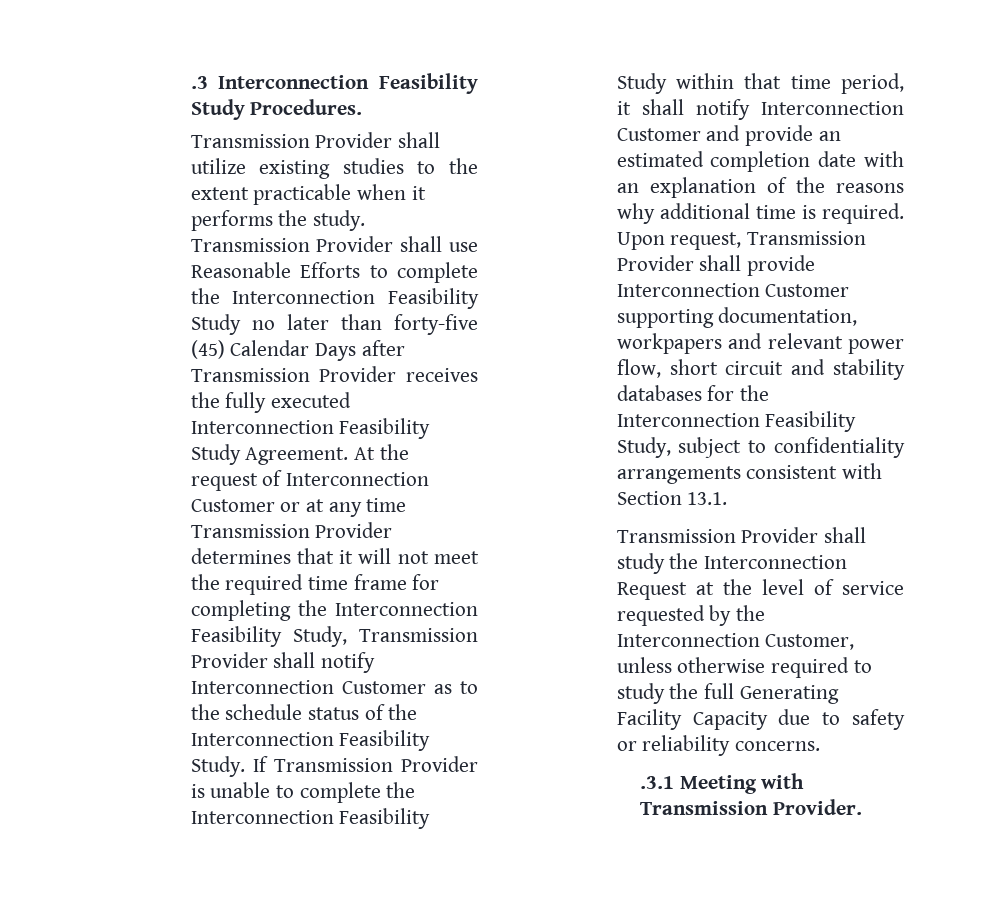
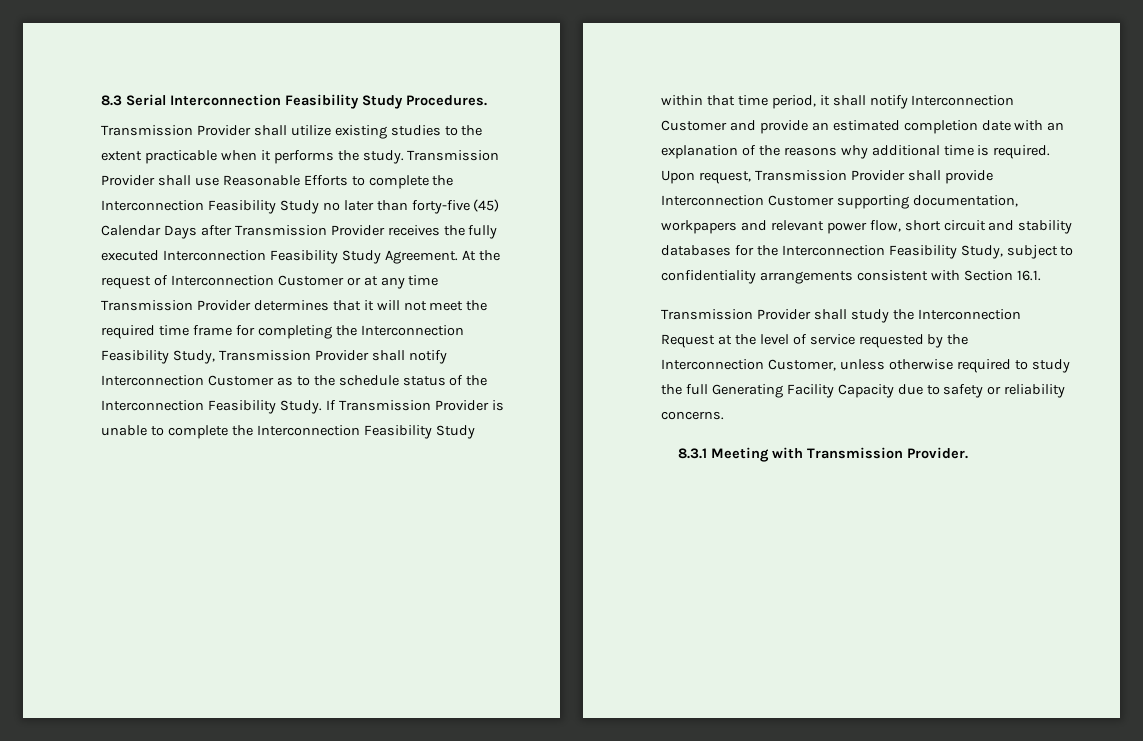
[190,76,208,89] .3 -> [101,94,166,106] 8.3 Serial
[687,492,728,505] 13.1. -> [1016,270,1041,281] 16.1.
[640,776,675,789] .3.1 -> [678,448,708,459] 8.3.1

